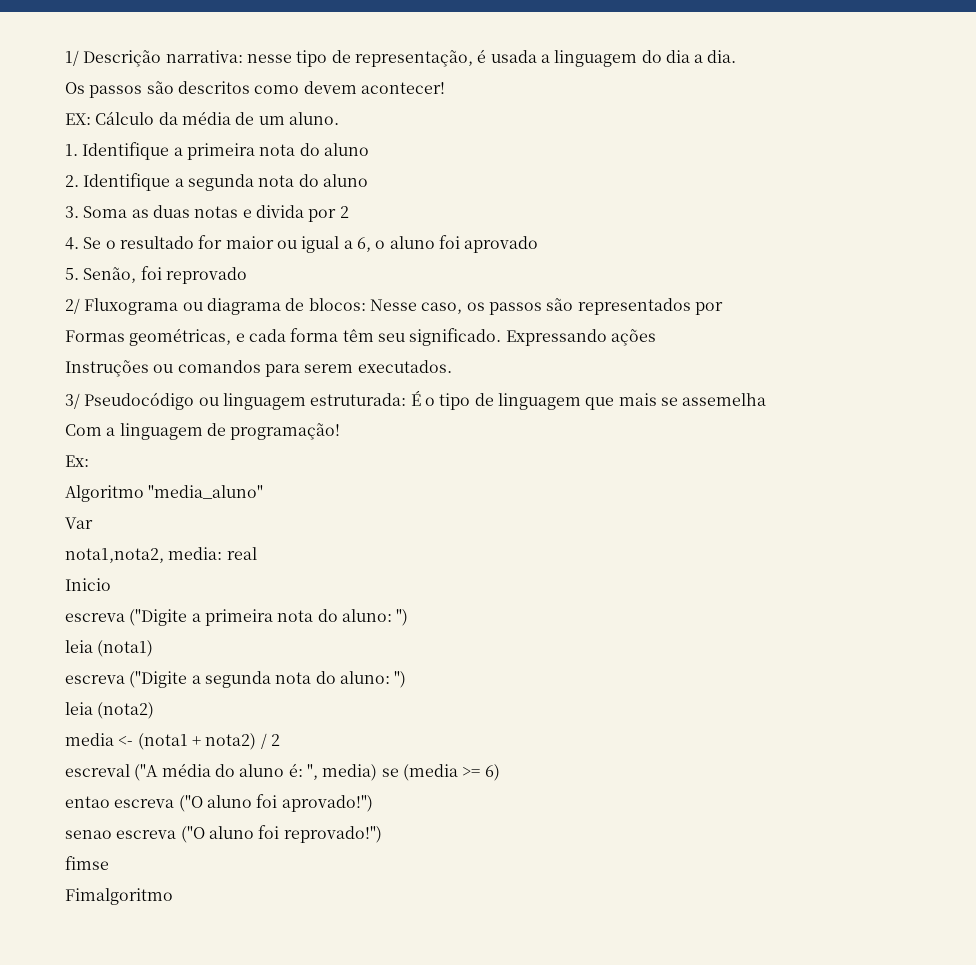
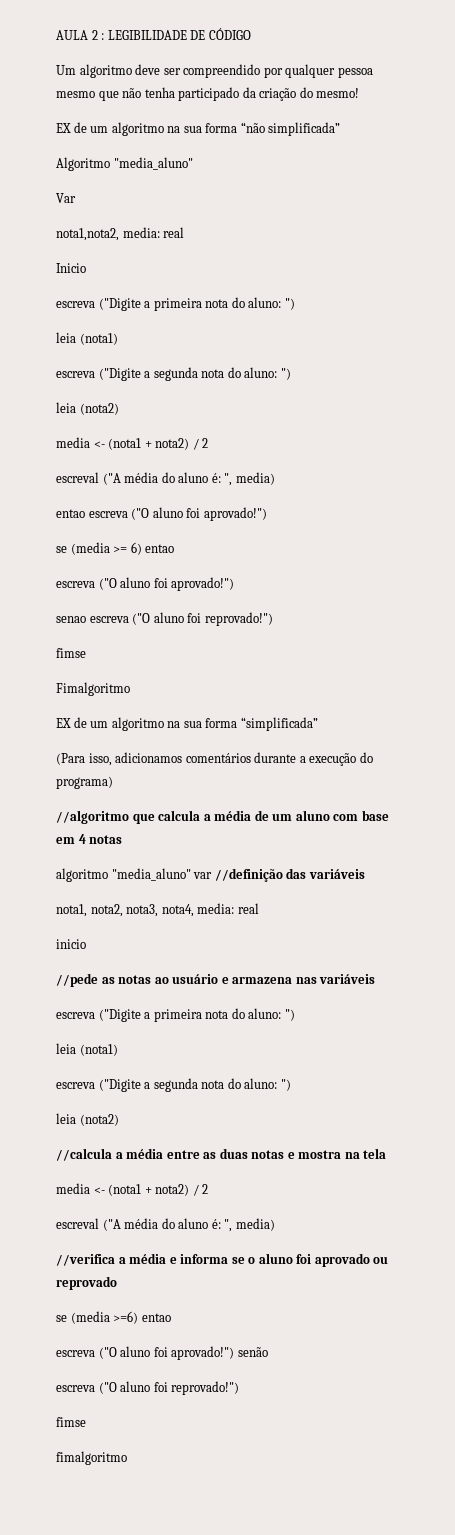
[65,49,737,67] [65,81,445,98] [65,111,339,125] [65,142,369,160] [65,173,368,191] [65,205,349,222] [65,235,539,253] [65,266,247,284] [65,298,723,315] [65,328,656,346] [65,360,452,377] [65,390,767,410] [65,423,341,440] [65,455,89,467] 1/ Descrição narrativa: nesse tipo de representação, é usada a linguagem do dia a dia. // Os passos são descritos como devem acontecer! // EX: Cálculo da média de um aluno. // 1. Identifique a primeira nota do aluno // 2. Identifique a segunda nota do aluno // 3. Soma as duas notas e divida por 2 // 4. Se o resultado for maior ou igual a 6, o aluno foi aprovado // 5. Senão, foi reprovado // 2/ Fluxograma ou diagrama de blocos: Nesse caso, os passos são representados por // Formas geométricas, e cada forma têm seu significado. Expressando ações // Instruções ou comandos para serem executados. // 3/ Pseudocódigo ou linguagem estruturada: É o tipo de linguagem que mais se assemelha // Com a linguagem de programação! // Ex: -> [56,28,251,40] [56,64,373,78] [56,87,360,101] [56,122,341,136] AULA 2 : LEGIBILIDADE DE CÓDIGO // Um algoritmo deve ser compreendido por qualquer pessoa mesmo que não tenha participado da criação do mesmo! // EX de um algoritmo na sua forma “não simplificada”
(378, 772) none -> [56,507,267,521] // entao escreva ("O aluno foi aprovado!") //
[65,796,110,808] // entao -> [145,544,175,553] entao //
(173, 896) none -> [56,717,318,731] [56,752,373,766] [56,776,113,789] [56,810,389,824] [56,834,123,844] [56,868,365,882] [56,903,259,917] [56,939,86,949] [56,973,376,987] [56,1008,295,1022] [56,1043,118,1056] [56,1078,291,1092] [56,1113,119,1126] [56,1148,387,1161] [56,1183,209,1196] [56,1218,275,1232] [56,1253,389,1267] [56,1276,117,1290] [56,1311,171,1324] [56,1346,268,1360] [56,1381,240,1395] [56,1417,86,1427] [56,1451,127,1465] // EX de um algoritmo na sua forma “simplificada” // (Para isso, adicionamos comentários durante a execução do programa) // //algoritmo que calcula a média de um aluno com base em 4 notas // algoritmo "media_aluno" var //definição das variáveis // nota1, nota2, nota3, nota4, media: real // inicio // //pede as notas ao usuário e armazena nas variáveis // escreva ("Digite a primeira nota do aluno: ") // leia (nota1) // escreva ("Digite a segunda nota do aluno: ") // leia (nota2) // //calcula a média entre as duas notas e mostra na tela // media <- (nota1 + nota2) / 2 // escreval ("A média do aluno é: ", media) // //verifica a média e informa se o aluno foi aprovado ou reprovado // se (media >=6) entao // escreva ("O aluno foi aprovado!") senão // escreva ("O aluno foi reprovado!") // fimse // fimalgoritmo

